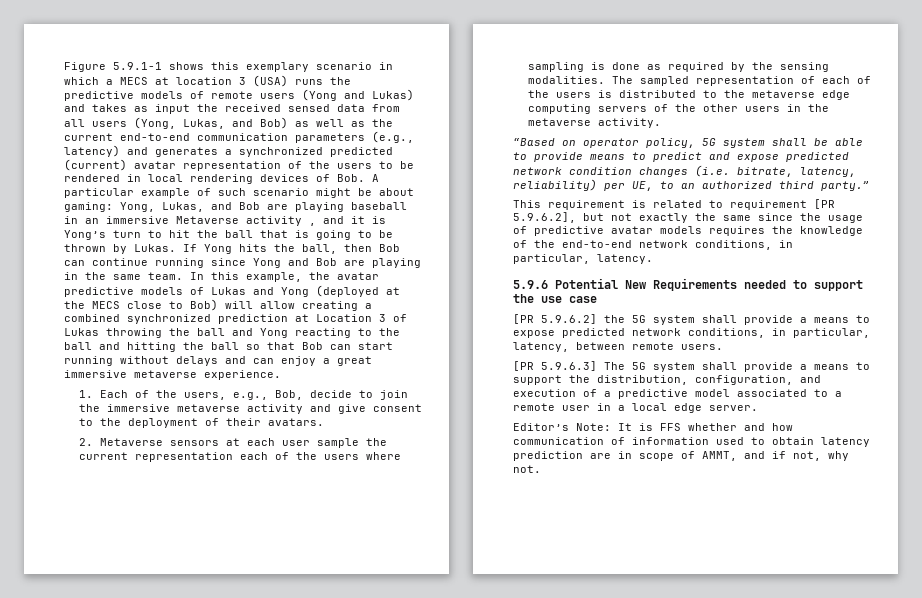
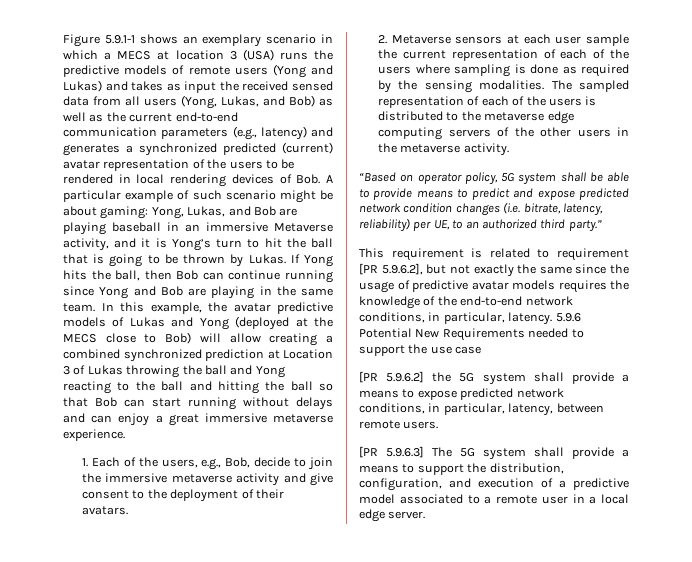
[211,62,239,70] this -> [182,36,198,44] an
[246,216,316,226] activity , -> [63,238,109,251] activity,
(233, 457) none -> [543,49,556,59] of
(653, 259) // -> (553, 318) none
[513,423,793,431] [513,437,870,447] [513,451,849,461] [513,465,541,473] // Editor’s Note: It is FFS whether and how communication of information used to obtain latency prediction are in scope of AMMT, and if not, why not. -> (426, 515) none

